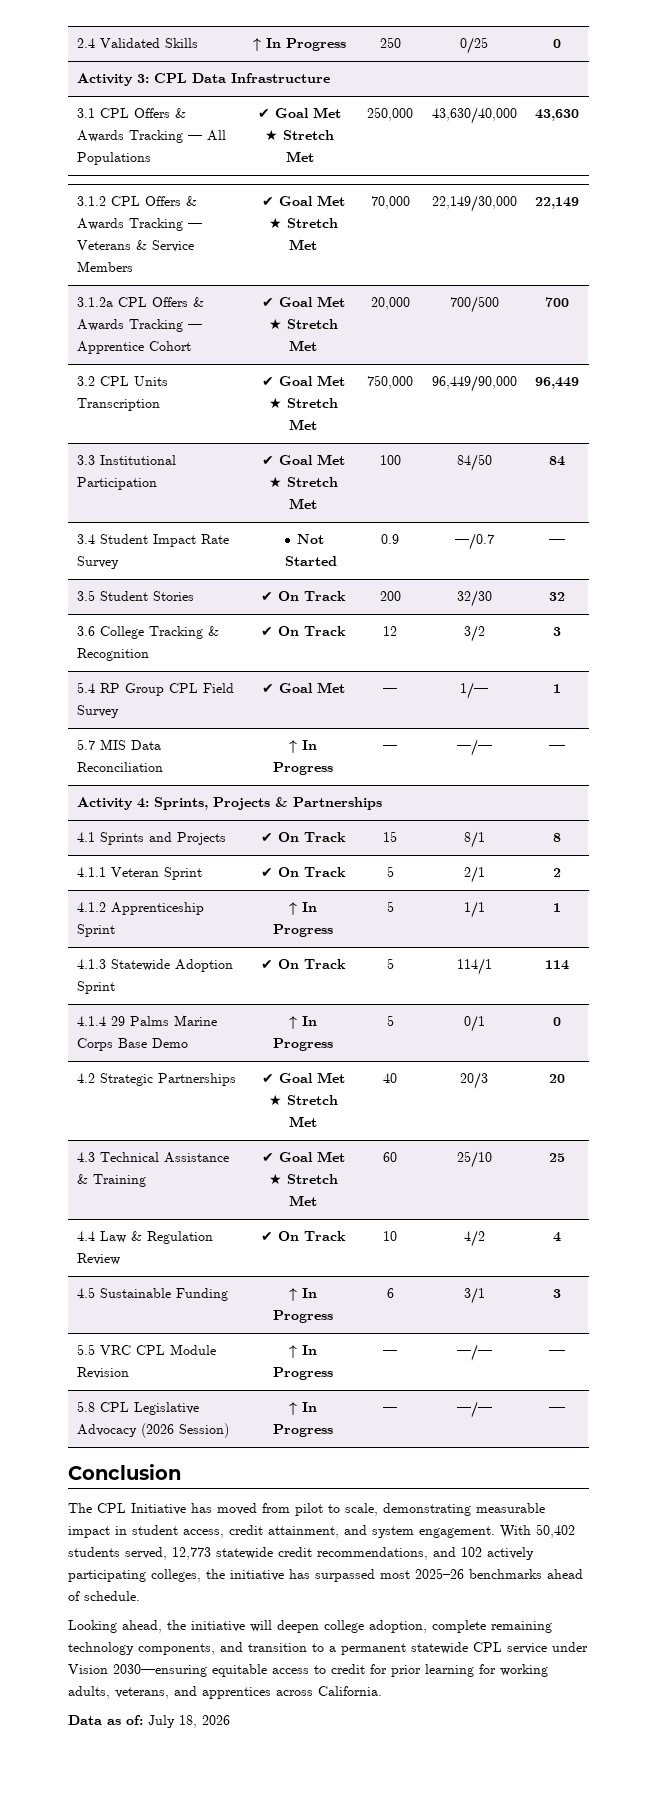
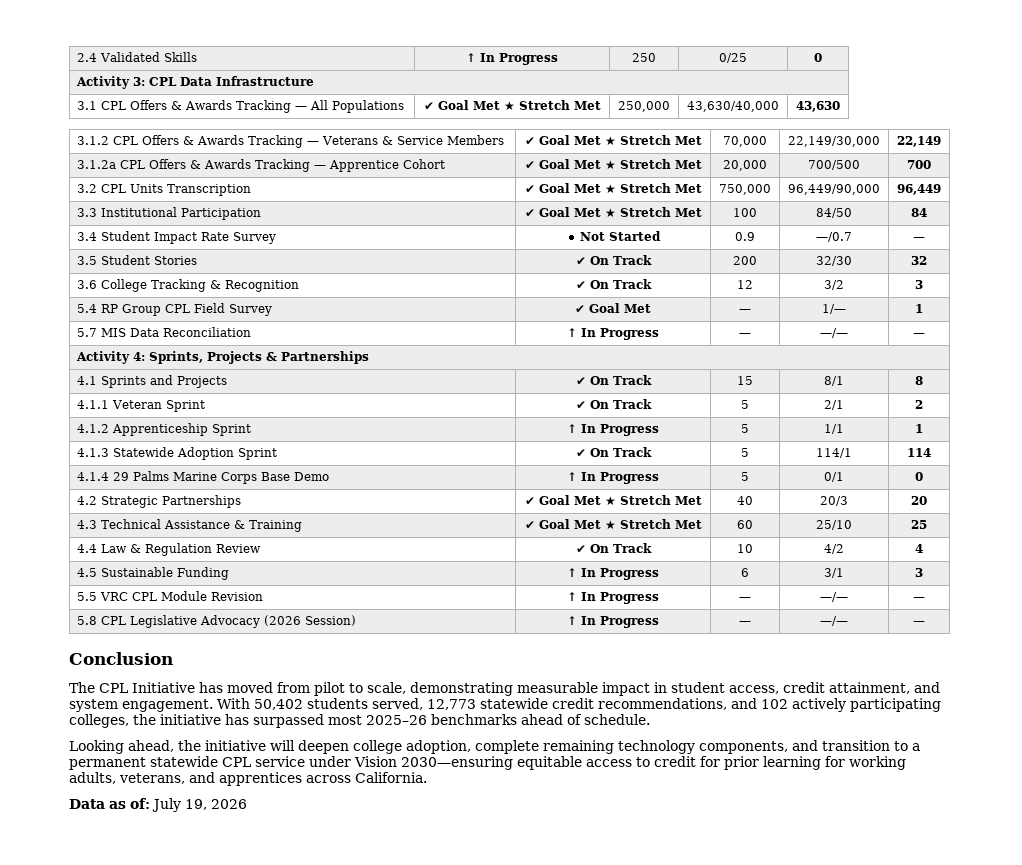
[179,1715,197,1728] 18, -> [185,799,207,810] 19,

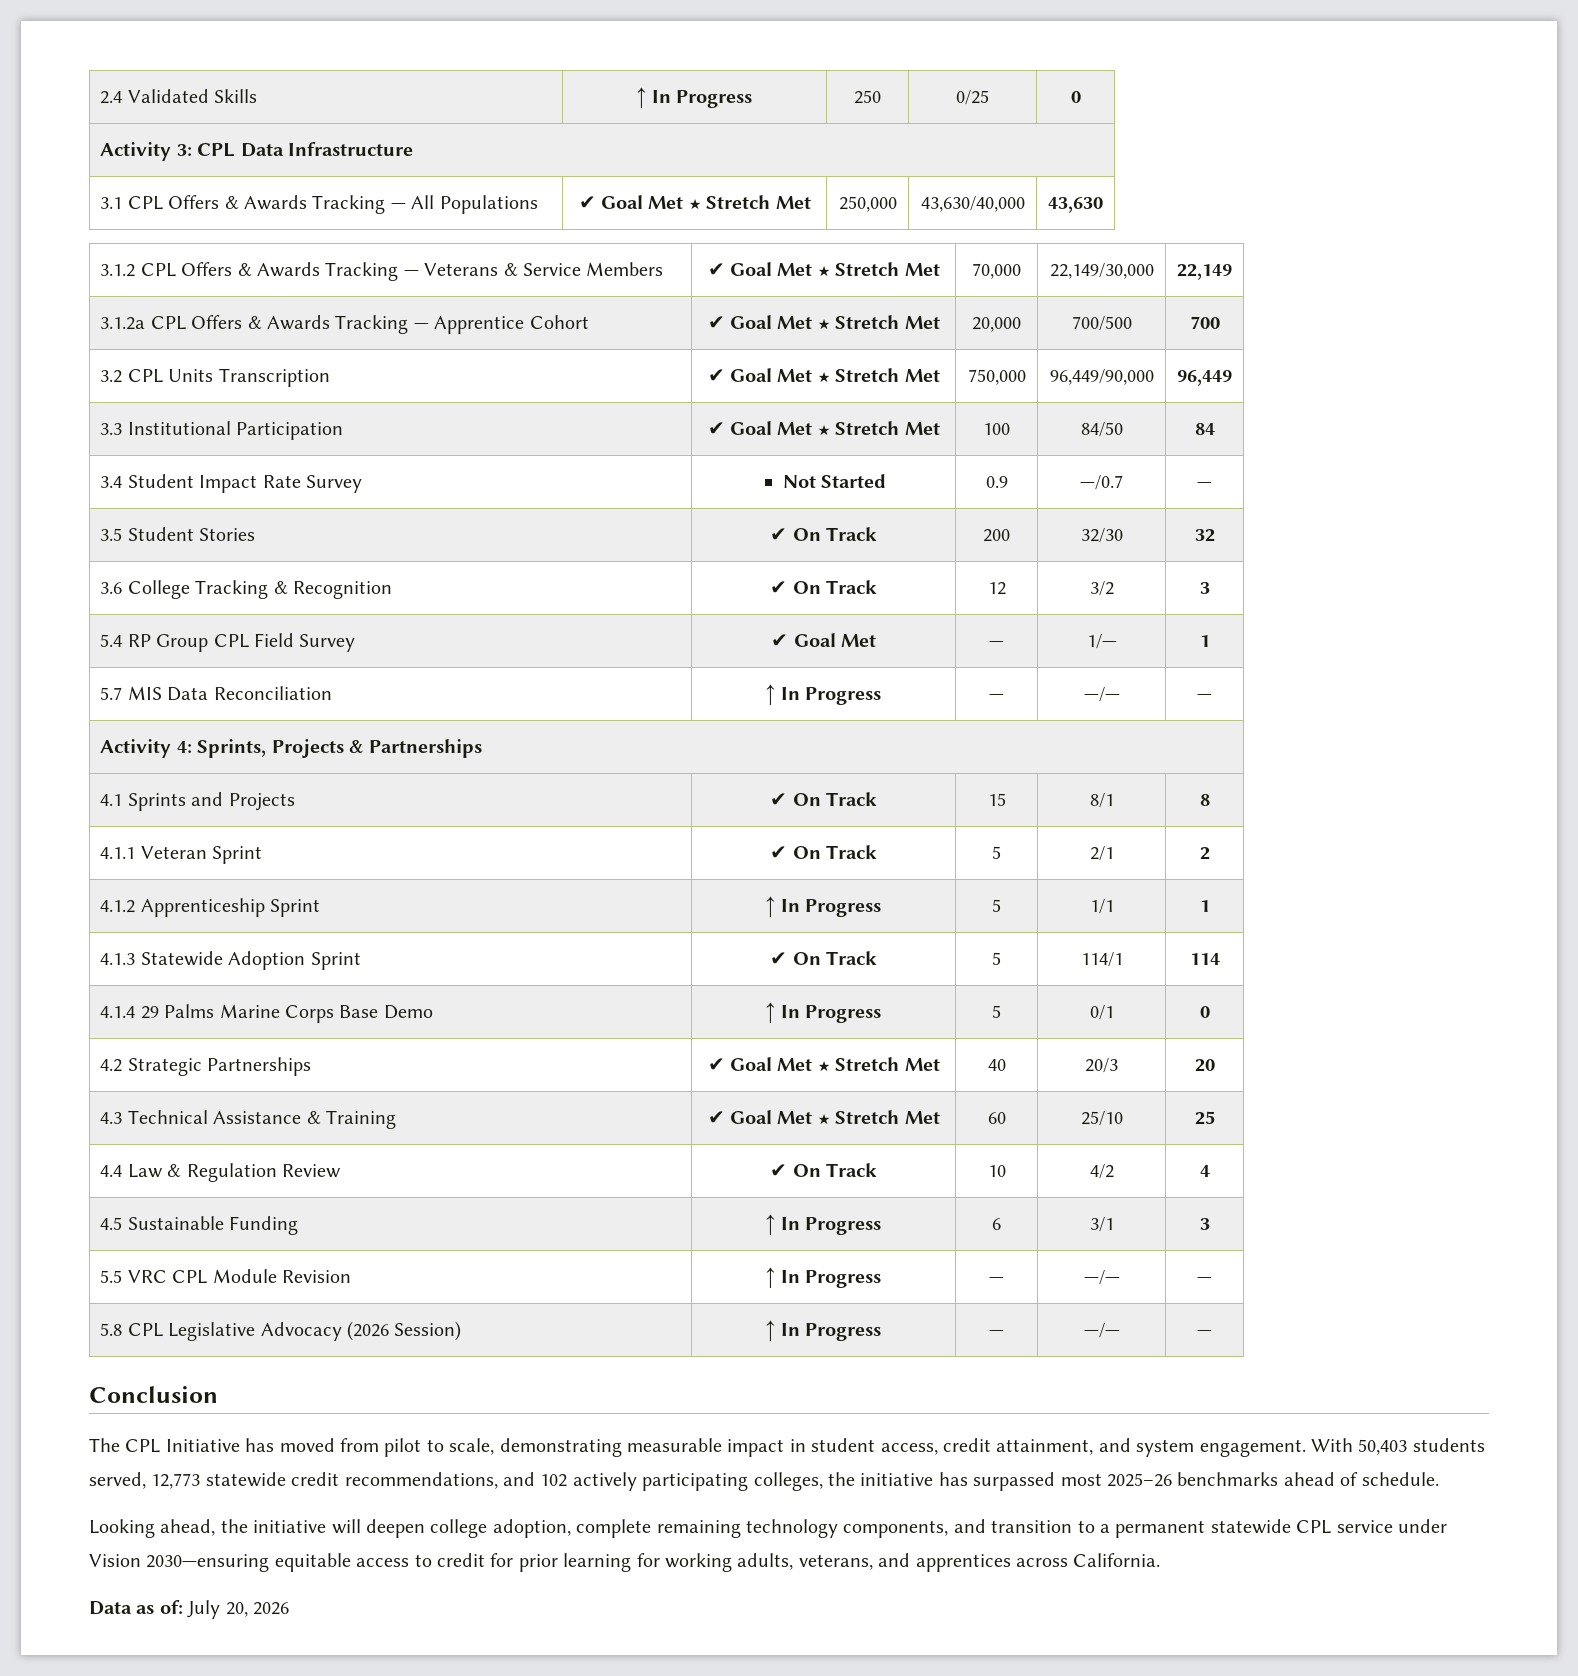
[254,699,303,710] 50,402 -> [1358,1439,1408,1455] 50,403
[185,799,207,810] 19, -> [225,1602,248,1617] 20,

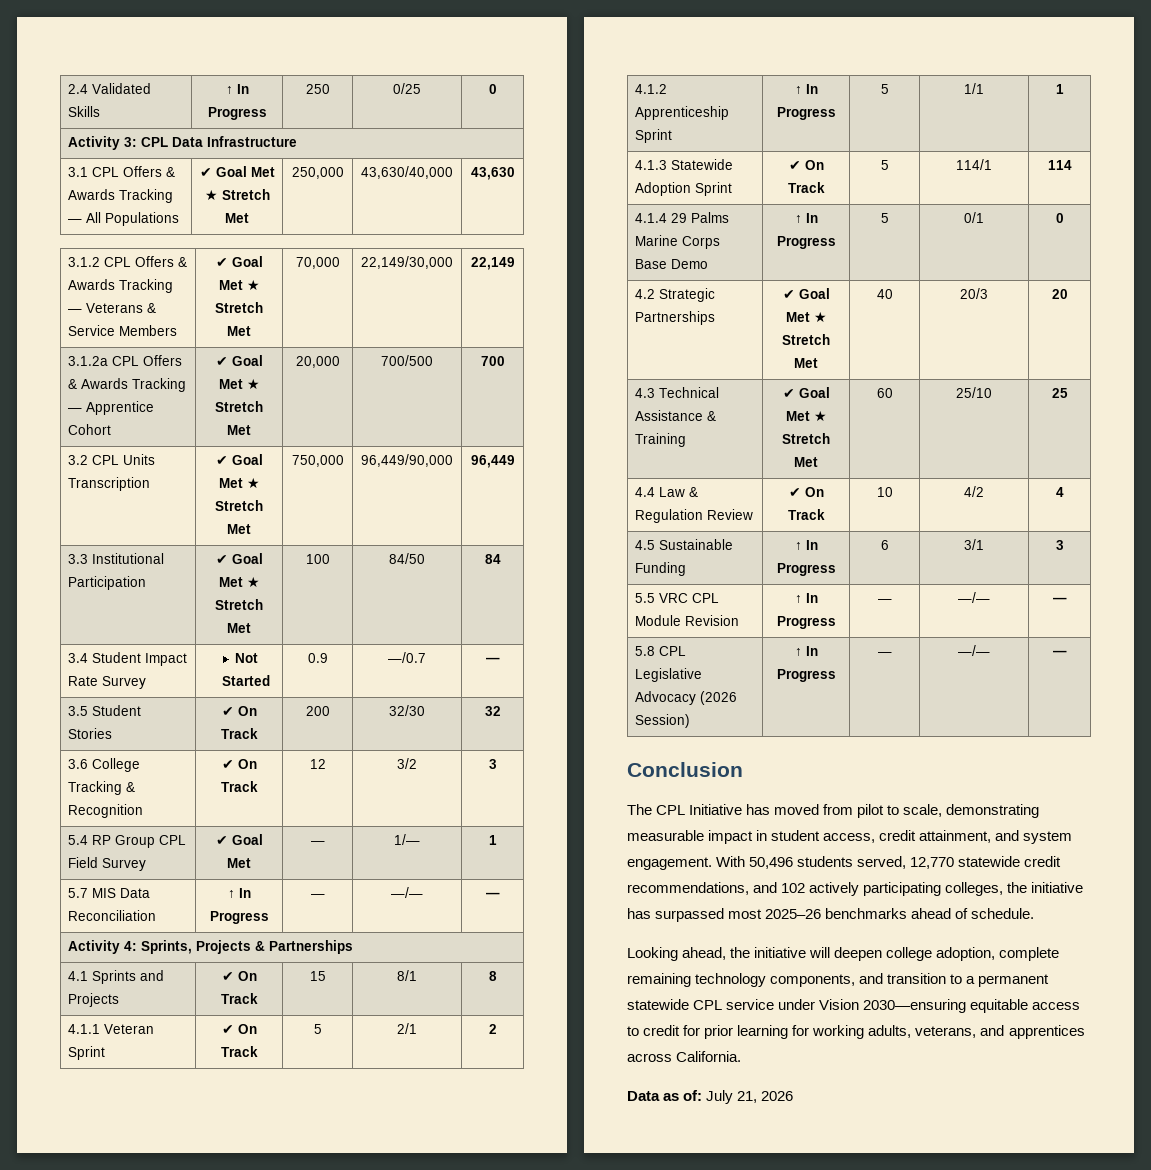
[1358,1439,1408,1455] 50,403 -> [749,857,794,869] 50,496
[151,1473,201,1489] 12,773 -> [910,857,955,869] 12,770
[225,1602,248,1617] 20, -> [737,1091,758,1103] 21,

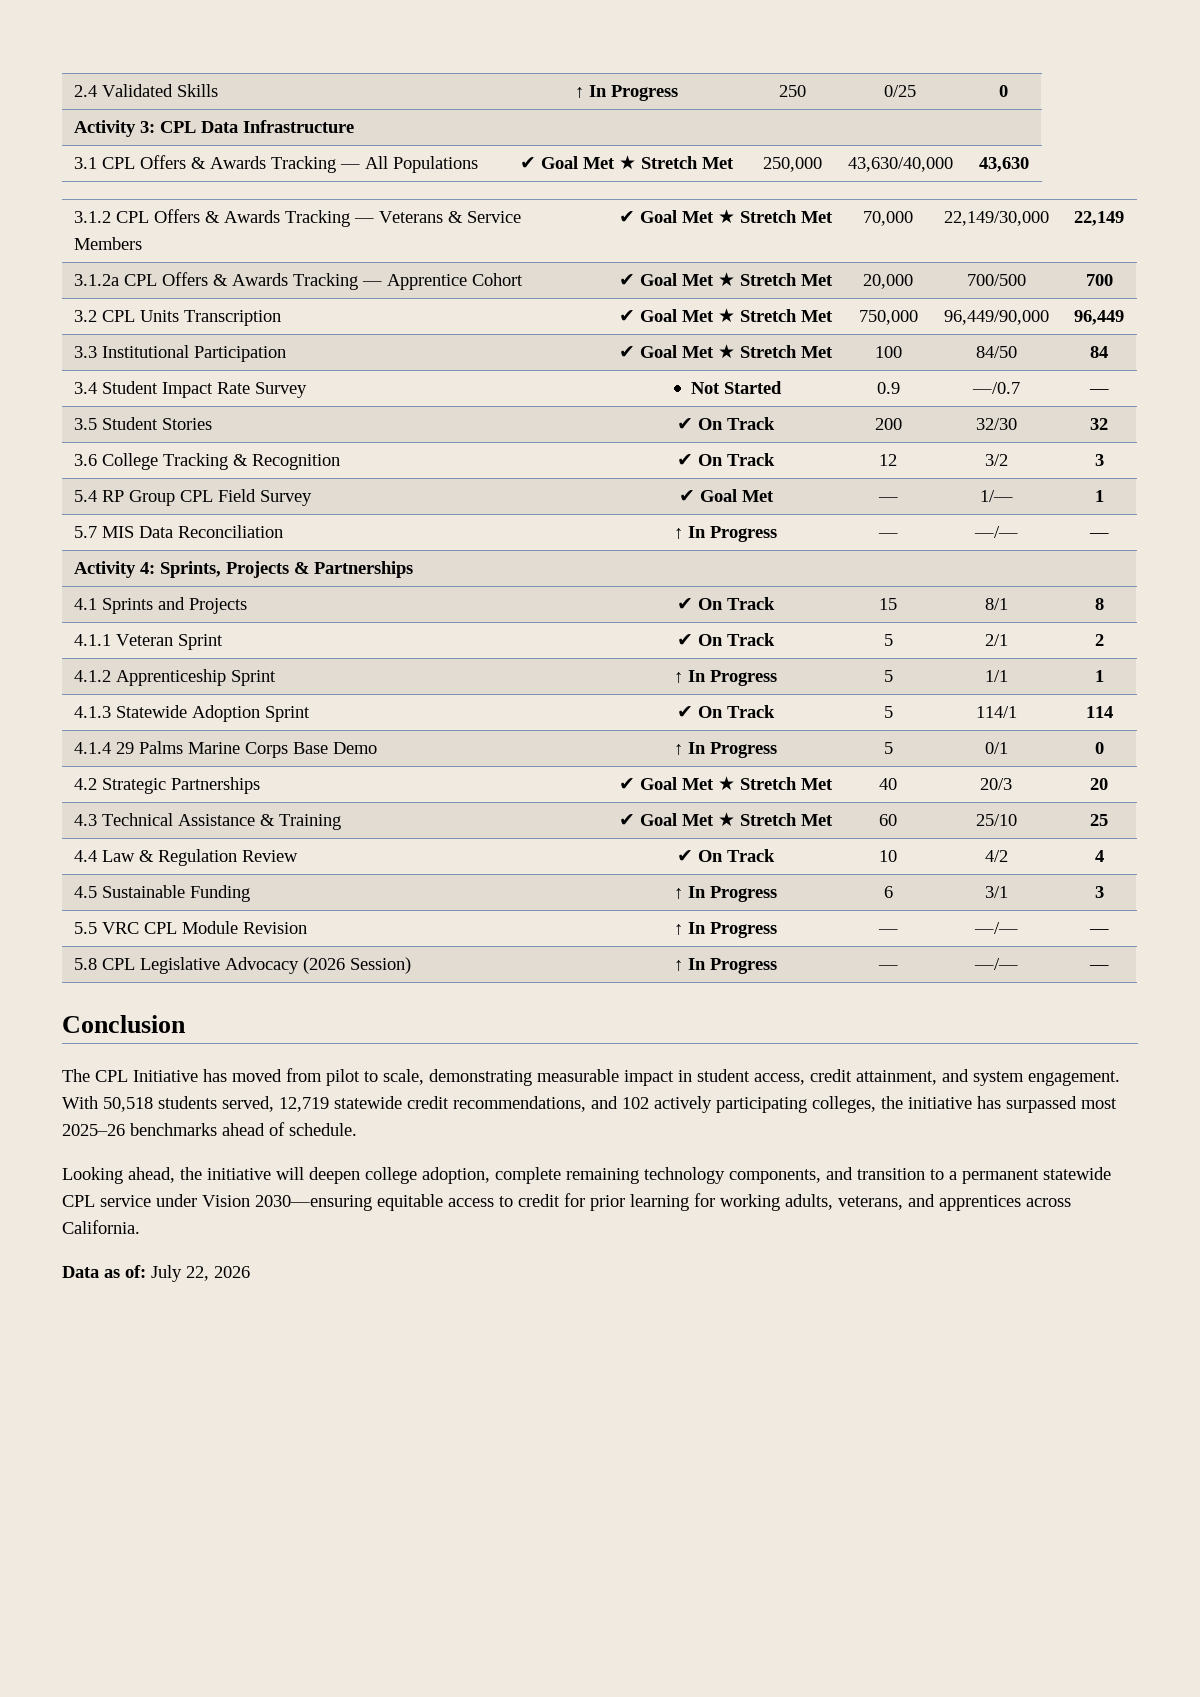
[749,857,794,869] 50,496 -> [103,1097,153,1112] 50,518
[910,857,955,869] 12,770 -> [279,1097,329,1112] 12,719
[737,1091,758,1103] 21, -> [186,1266,209,1281] 22,

